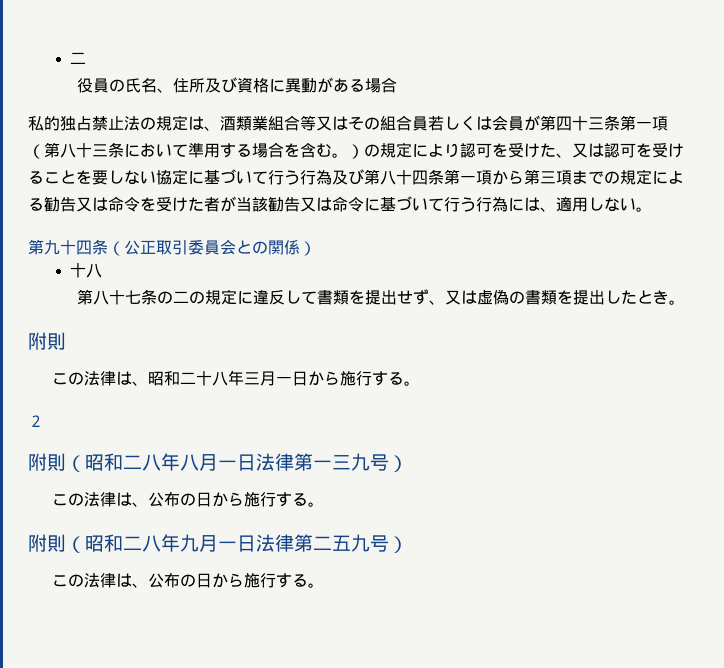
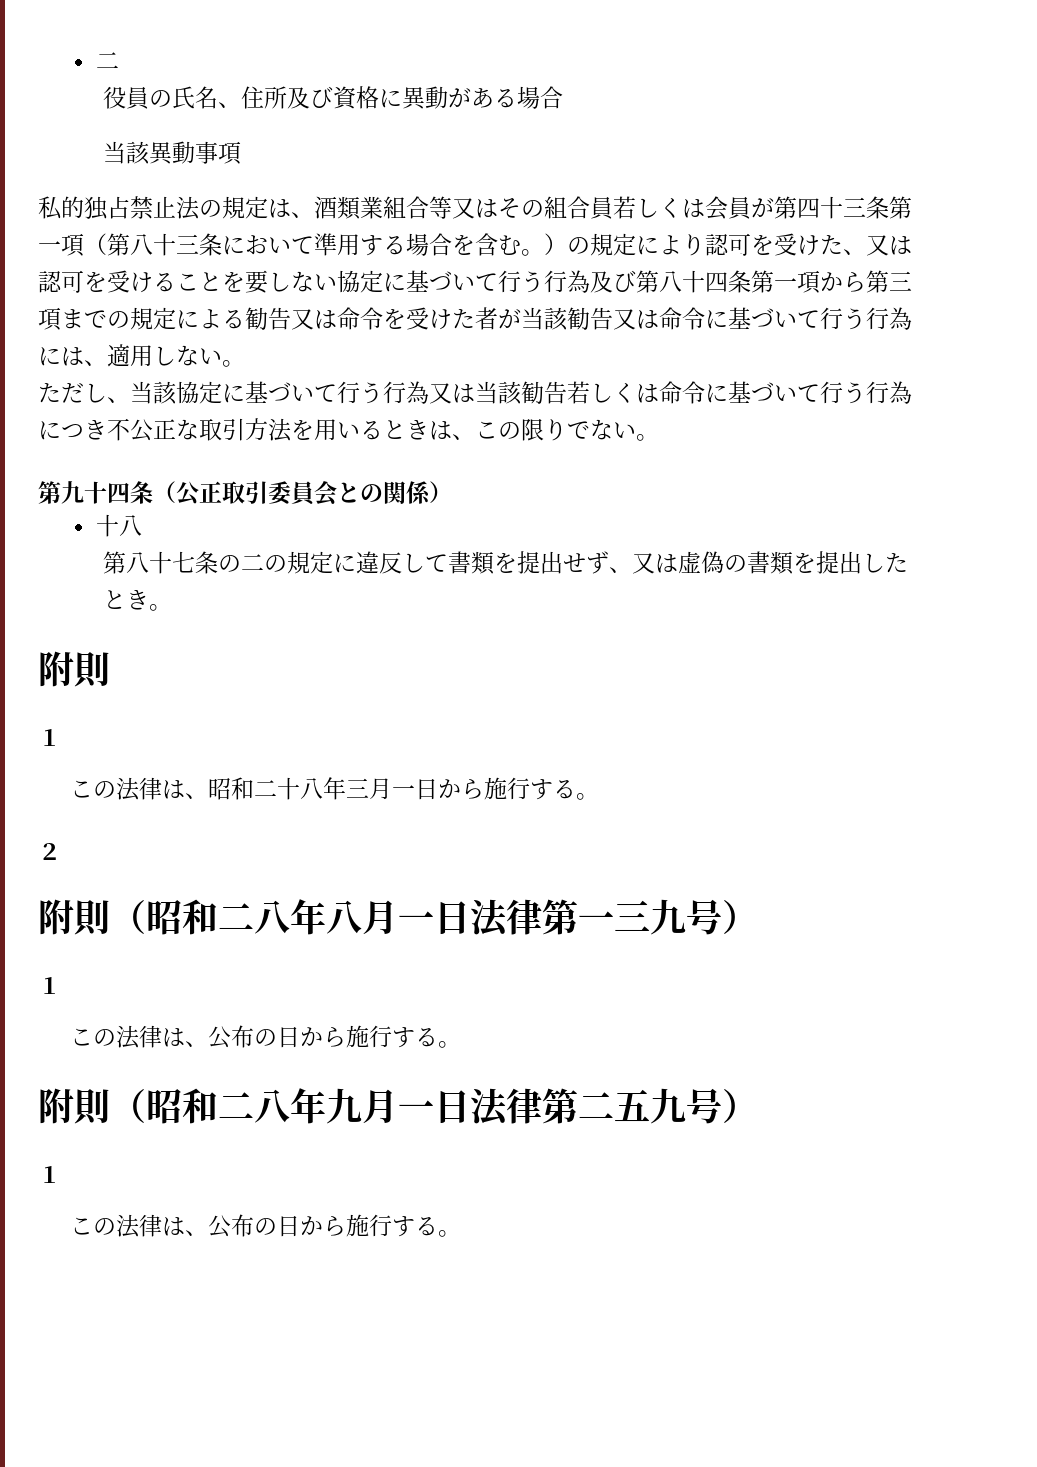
(397, 85) none -> [102,141,241,165] // 当該異動事項
(652, 209) none -> [38,381,912,405] [38,418,659,442] // ただし、当該協定に基づいて行う行為又は当該勧告若しくは命令に基づいて行う行為につき不公正な取引方法を用いるときは、この限りでない。
(66, 341) none -> [38,729,61,746] // １
(408, 463) none -> [38,977,61,994] // １
(408, 544) none -> [38,1166,61,1183] // １

